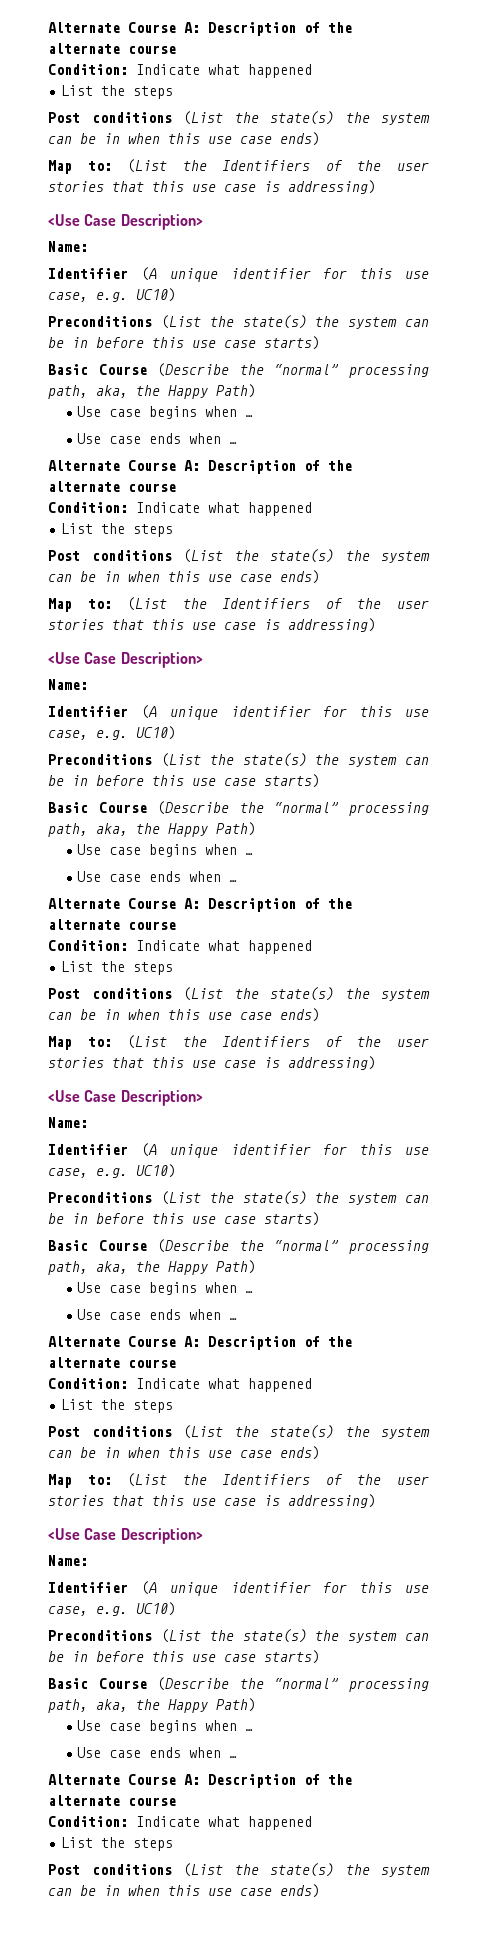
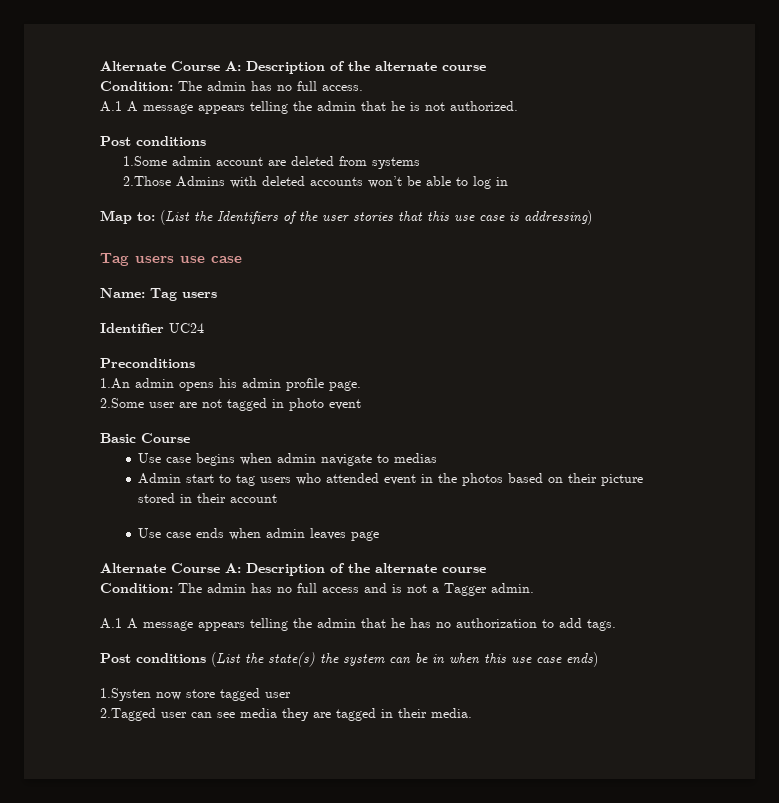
[48,22,352,36] [48,43,176,54] [48,64,312,78] [61,85,174,99] Alternate Course A: Description of the alternate course // Condition: Indicate what happened // List the steps -> [100,61,486,74] [100,81,363,91] [100,101,518,114] [100,136,206,146] [122,156,420,169] [122,176,508,189] [100,210,592,225] [100,253,242,266] [100,288,217,301] [100,323,204,333] [100,358,195,368] [100,378,361,391] [100,398,361,411] [100,433,190,443] [138,453,438,466] [138,473,644,486] [138,493,278,503] [138,528,380,541] [100,563,486,576] [100,583,534,596] [100,618,616,631] Alternate Course A: Description of the alternate course // Condition: The admin has no full access. // A.1 A message appears telling the admin that he is not authorized. // Post conditions // 1.Some admin account are deleted from systems // 2.Those Admins with deleted accounts won’t be able to log in // Map to: (List the Identifiers of the user stories that this use case is addressing) // Tag users use case // Name: Tag users // Identifier UC24 // Preconditions // 1.An admin opens his admin profile page. // 2.Some user are not tagged in photo event // Basic Course // Use case begins when admin navigate to medias // Admin start to tag users who attended event in the photos based on their picture stored in their account // Use case ends when admin leaves page // Alternate Course A: Description of the alternate course // Condition: The admin has no full access and is not a Tagger admin. // A.1 A message appears telling the admin that he has no authorization to add tags.
[48,159,429,174] [48,180,376,194] [48,214,203,230] [48,241,88,252] [48,267,429,282] [48,288,176,302] [48,315,429,329] [48,336,320,350] [48,363,429,378] [48,384,256,399] [77,406,254,419] [77,433,238,444] [48,460,352,474] [48,481,176,492] [48,502,312,516] [61,523,174,537] [48,549,430,563] [48,570,320,584] [48,597,429,612] [48,618,376,632] [48,652,203,668] [48,679,88,690] [48,705,429,720] [48,726,176,740] [48,753,429,767] [48,774,320,788] [48,801,429,816] [48,822,256,837] [77,844,254,857] [77,871,238,882] [48,898,352,912] [48,919,176,930] [48,940,312,954] [61,961,174,975] [48,987,430,1001] [48,1008,320,1022] [48,1035,429,1050] [48,1056,376,1070] [48,1090,203,1106] [48,1117,88,1128] [48,1143,429,1158] [48,1164,176,1178] [48,1191,429,1205] [48,1212,320,1226] [48,1239,429,1254] [48,1260,256,1275] [77,1282,254,1295] [77,1309,238,1320] [48,1336,352,1350] [48,1357,176,1368] [48,1378,312,1392] [61,1399,174,1413] [48,1425,430,1439] [48,1446,320,1460] [48,1473,429,1488] [48,1494,376,1508] [48,1528,203,1544] [48,1555,88,1566] [48,1581,429,1596] [48,1602,176,1616] [48,1629,429,1643] [48,1650,320,1664] [48,1677,429,1692] [48,1698,256,1713] [77,1720,254,1733] [77,1747,238,1758] [48,1774,352,1788] [48,1795,176,1806] [48,1816,312,1830] [61,1837,174,1851] [48,1863,430,1877] [48,1884,320,1898] Map to: (List the Identifiers of the user stories that this use case is addressing) // <Use Case Description> // Name: // Identifier (A unique identifier for this use case, e.g. UC10) // Preconditions (List the state(s) the system can be in before this use case starts) // Basic Course (Describe the “normal” processing path, aka, the Happy Path) // Use case begins when … // Use case ends when … // Alternate Course A: Description of the alternate course // Condition: Indicate what happened // List the steps // Post conditions (List the state(s) the system can be in when this use case ends) // Map to: (List the Identifiers of the user stories that this use case is addressing) // <Use Case Description> // Name: // Identifier (A unique identifier for this use case, e.g. UC10) // Preconditions (List the state(s) the system can be in before this use case starts) // Basic Course (Describe the “normal” processing path, aka, the Happy Path) // Use case begins when … // Use case ends when … // Alternate Course A: Description of the alternate course // Condition: Indicate what happened // List the steps // Post conditions (List the state(s) the system can be in when this use case ends) // Map to: (List the Identifiers of the user stories that this use case is addressing) // <Use Case Description> // Name: // Identifier (A unique identifier for this use case, e.g. UC10) // Preconditions (List the state(s) the system can be in before this use case starts) // Basic Course (Describe the “normal” processing path, aka, the Happy Path) // Use case begins when … // Use case ends when … // Alternate Course A: Description of the alternate course // Condition: Indicate what happened // List the steps // Post conditions (List the state(s) the system can be in when this use case ends) // Map to: (List the Identifiers of the user stories that this use case is addressing) // <Use Case Description> // Name: // Identifier (A unique identifier for this use case, e.g. UC10) // Preconditions (List the state(s) the system can be in before this use case starts) // Basic Course (Describe the “normal” processing path, aka, the Happy Path) // Use case begins when … // Use case ends when … // Alternate Course A: Description of the alternate course // Condition: Indicate what happened // List the steps // Post conditions (List the state(s) the system can be in when this use case ends) -> [100,688,291,701] [100,708,472,721] 1.Systen now store tagged user // 2.Tagged user can see media they are tagged in their media.

